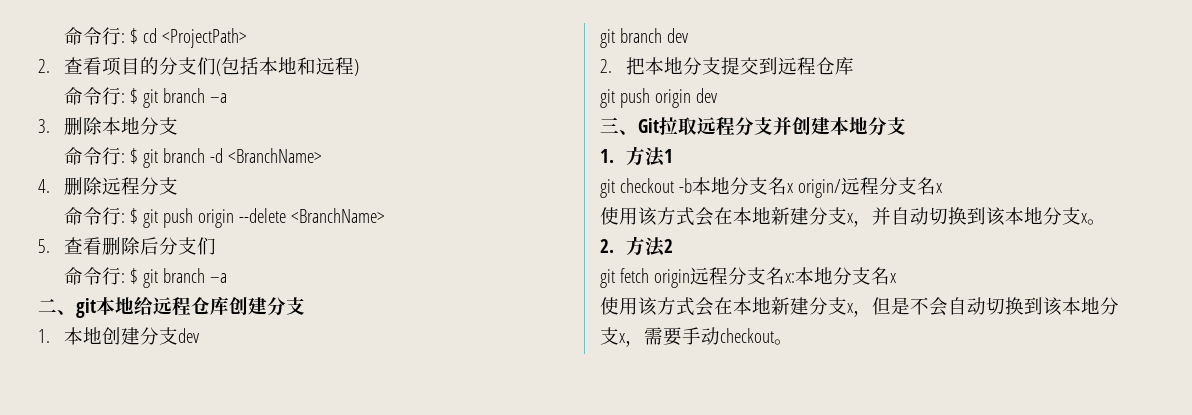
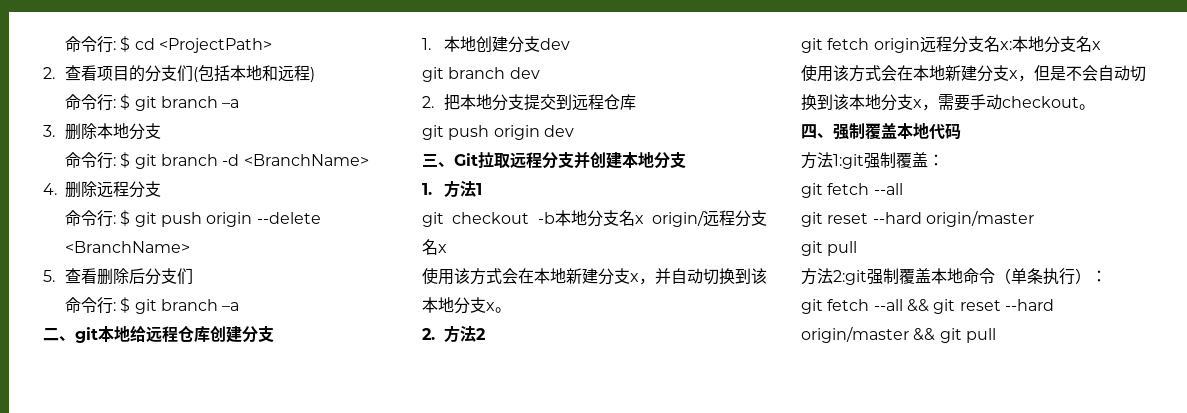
(793, 342) none -> [801,123,961,140] [801,152,944,169] [801,183,903,198] [801,210,1034,227] [801,241,858,256] [801,268,1107,285] [801,299,1054,314] [801,326,996,343] // 四、强制覆盖本地代码 // 方法1:git强制覆盖： // git fetch --all // git reset --hard origin/master // git pull // 方法2:git强制覆盖本地命令（单条执行）： // git fetch --all && git reset --hard origin/master && git pull

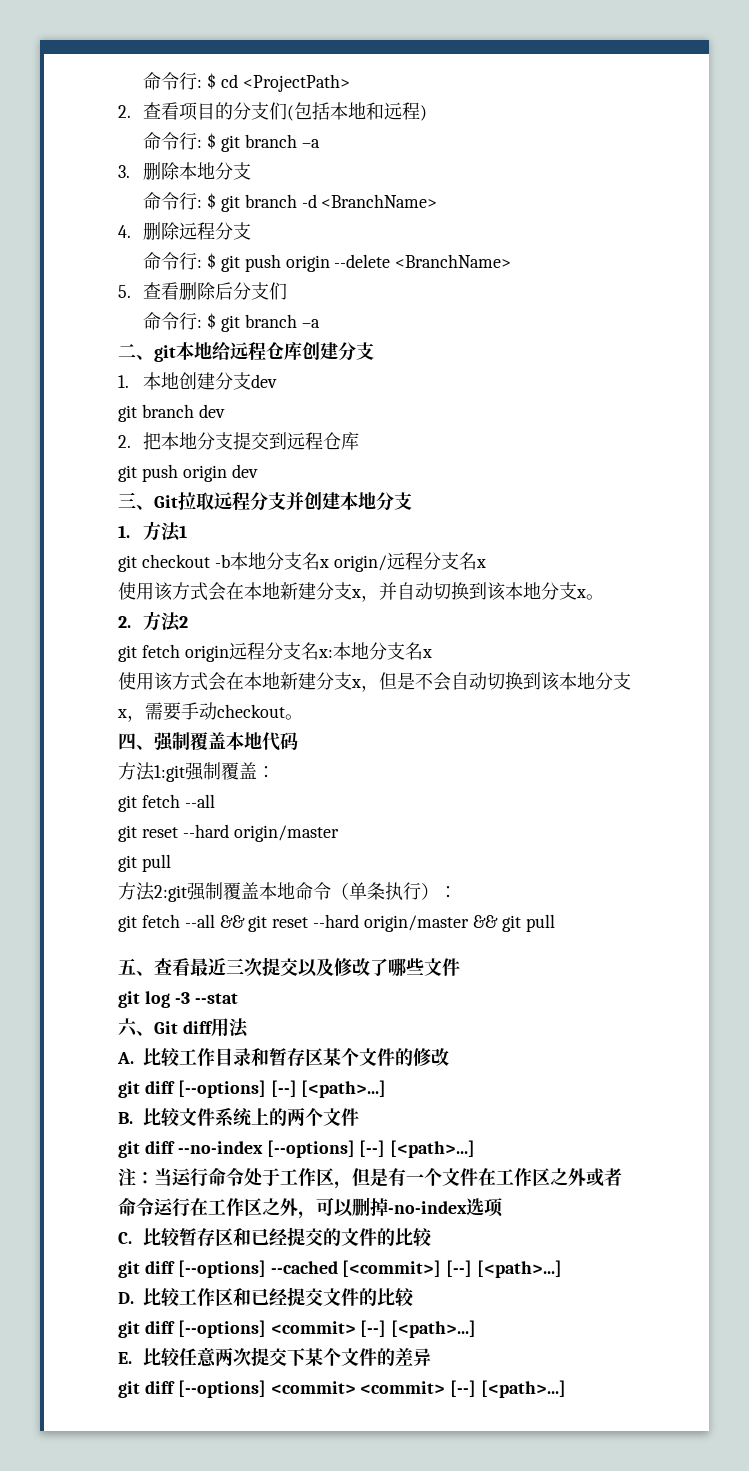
(996, 335) none -> [118,957,460,977] [118,991,238,1008] [118,1018,249,1038] [117,1048,450,1066] [118,1080,387,1098] [118,1107,360,1127] [118,1140,476,1158] [118,1167,622,1189] [118,1197,503,1219] [118,1227,434,1246] [118,1260,563,1278] [118,1287,416,1306] [118,1320,477,1338] [118,1347,432,1367] [118,1380,567,1398] // 五、查看最近三次提交以及修改了哪些文件 // git log -3 --stat // 六、Git diff用法 // A.比较工作目录和暂存区某个文件的修改 // git diff [--options] [--] [<path>...] // B.比较文件系统上的两个文件 // git diff --no-index [--options] [--] [<path>...] // 注：当运行命令处于工作区，但是有一个文件在工作区之外或者命令运行在工作区之外，可以删掉-no-index选项 // C.比较暂存区和已经提交的文件的比较 // git diff [--options] --cached [<commit>] [--] [<path>...] // D.比较工作区和已经提交文件的比较 // git diff [--options] <commit> [--] [<path>...] // E.比较任意两次提交下某个文件的差异 // git diff [--options] <commit> <commit> [--] [<path>...]

